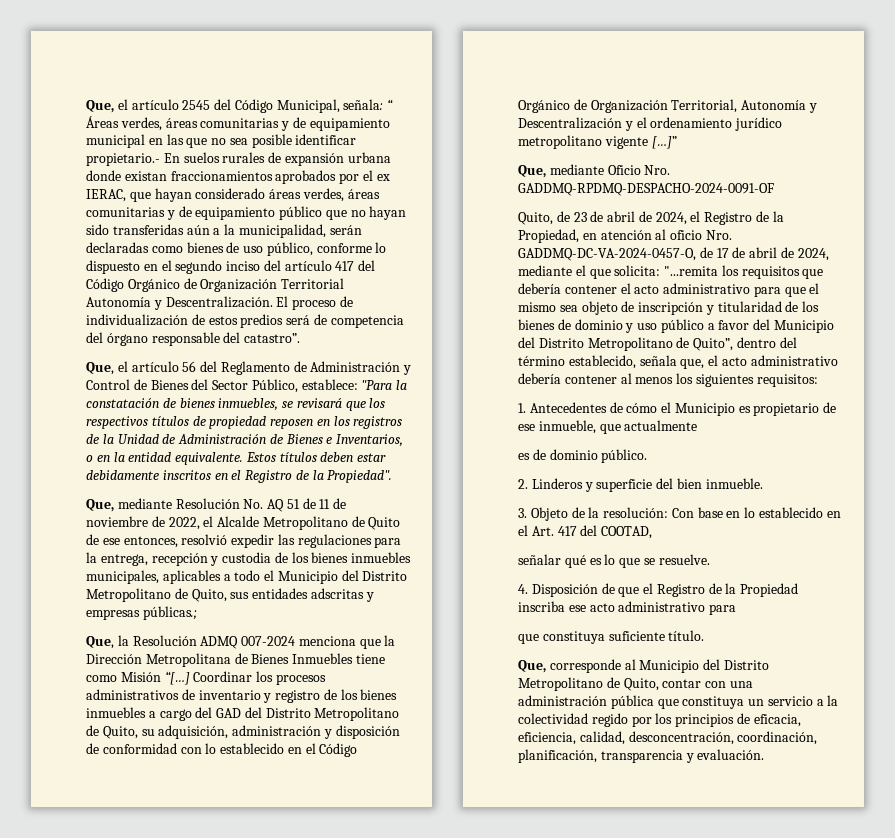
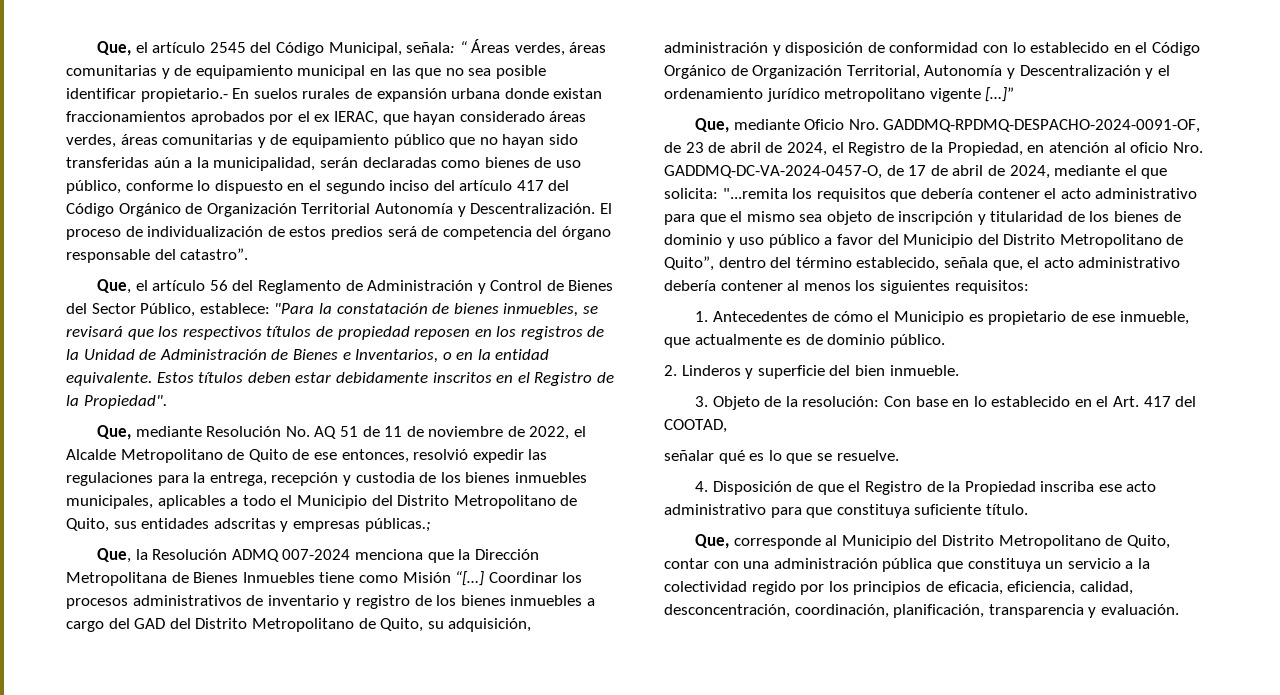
[518,183,774,196] [518,212,553,225] GADDMQ-RPDMQ-DESPACHO-2024-0091-OF // Quito, -> [883,119,1201,133] GADDMQ-RPDMQ-DESPACHO-2024-0091-OF,
(698, 425) // -> (782, 339) none
(737, 609) // -> (802, 512) none

